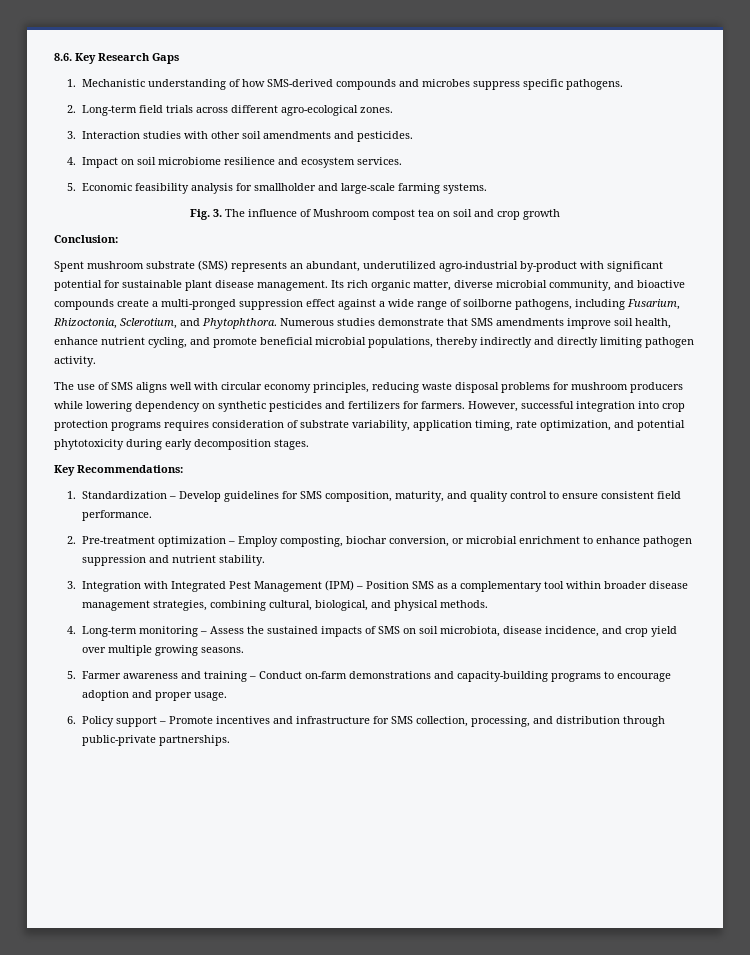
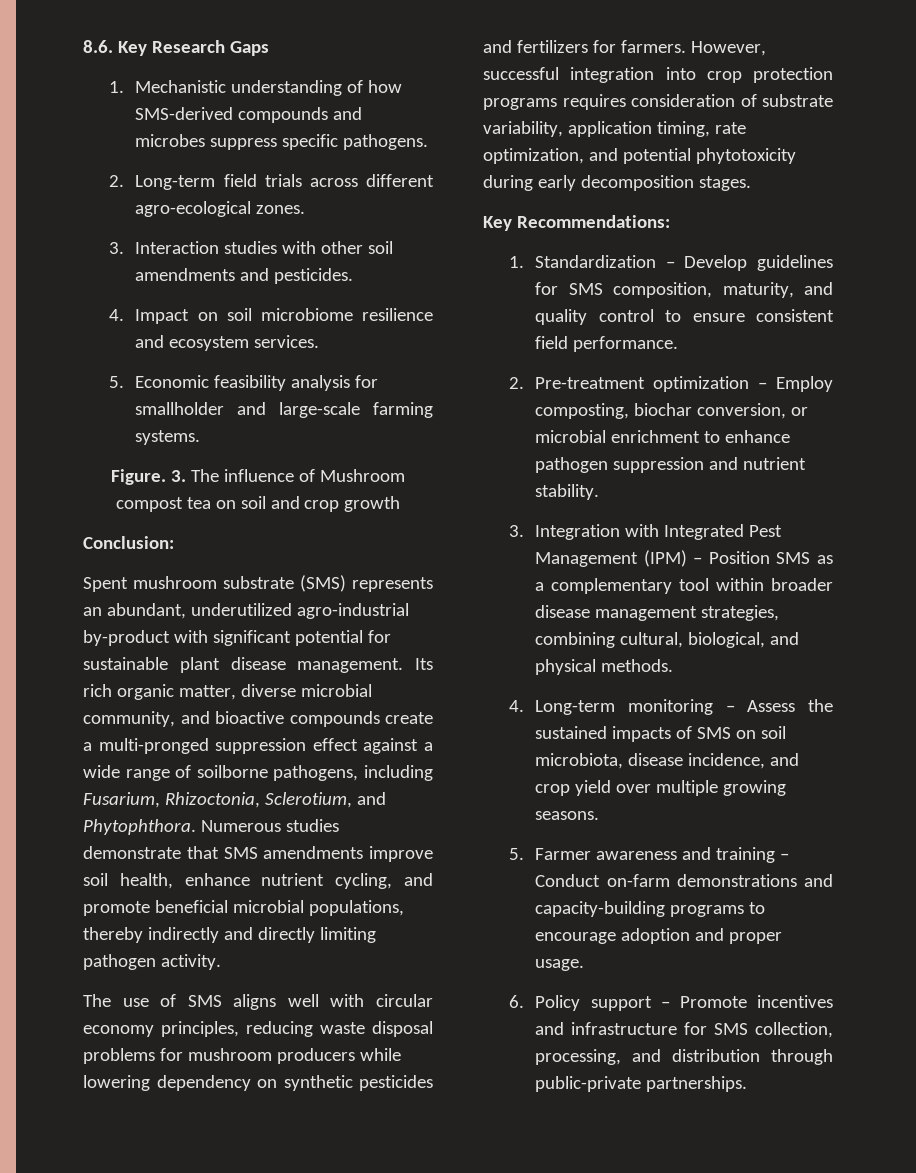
[190,209,210,220] Fig. -> [111,469,167,485] Figure.

